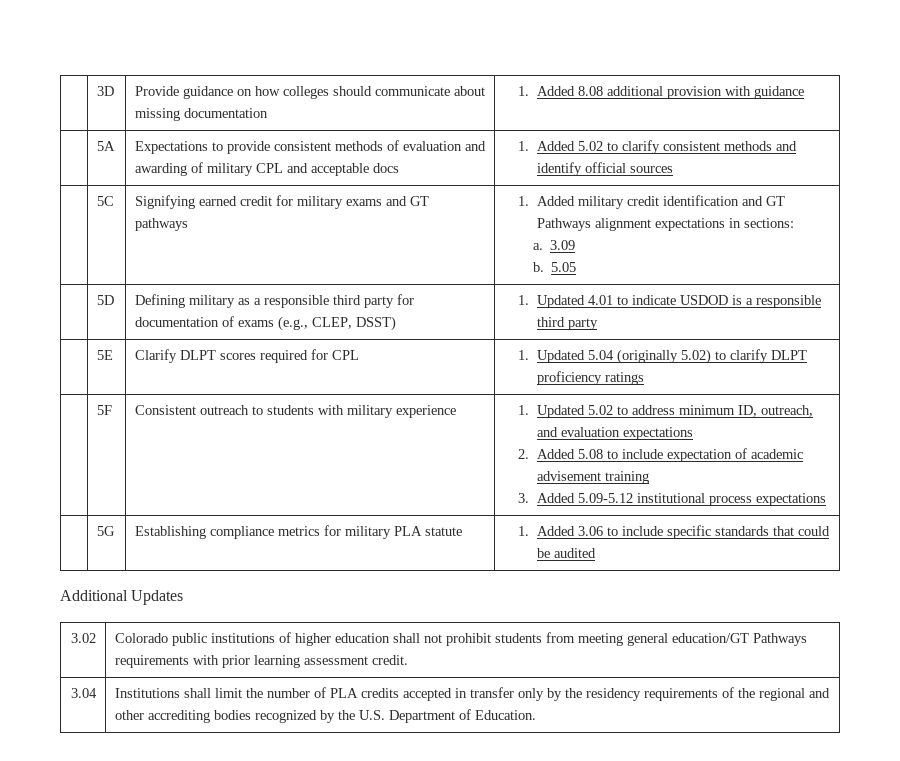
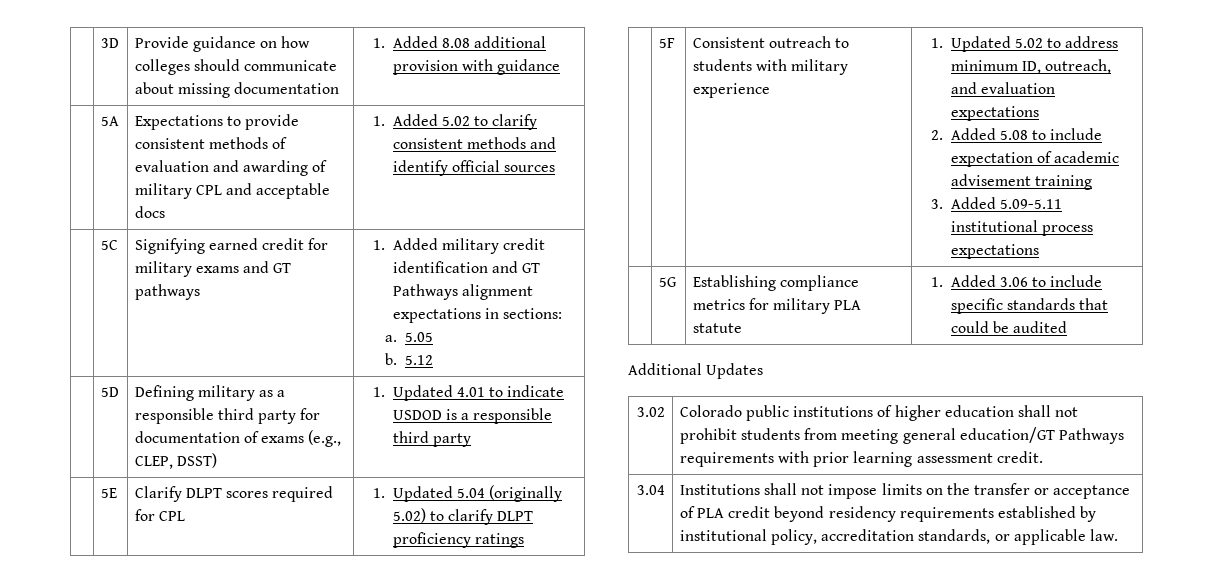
[550,240,576,250] 3.09 -> [404,332,433,342] 5.05
[551,262,577,272] 5.05 -> [404,355,433,365] 5.12
[577,493,633,503] 5.09-5.12 -> [999,199,1062,209] 5.09-5.11
[214,687,830,701] [114,709,536,723] limit the number of PLA credits accepted in transfer only by the residency requirements of the regional and other accrediting bodies recognized by the U.S. Department of Education. -> [801,483,1131,499] [679,506,1097,522] [679,529,1118,545] not impose limits on the transfer or acceptance of PLA credit beyond residency requirements established by institutional policy, accreditation standards, or applicable law.

